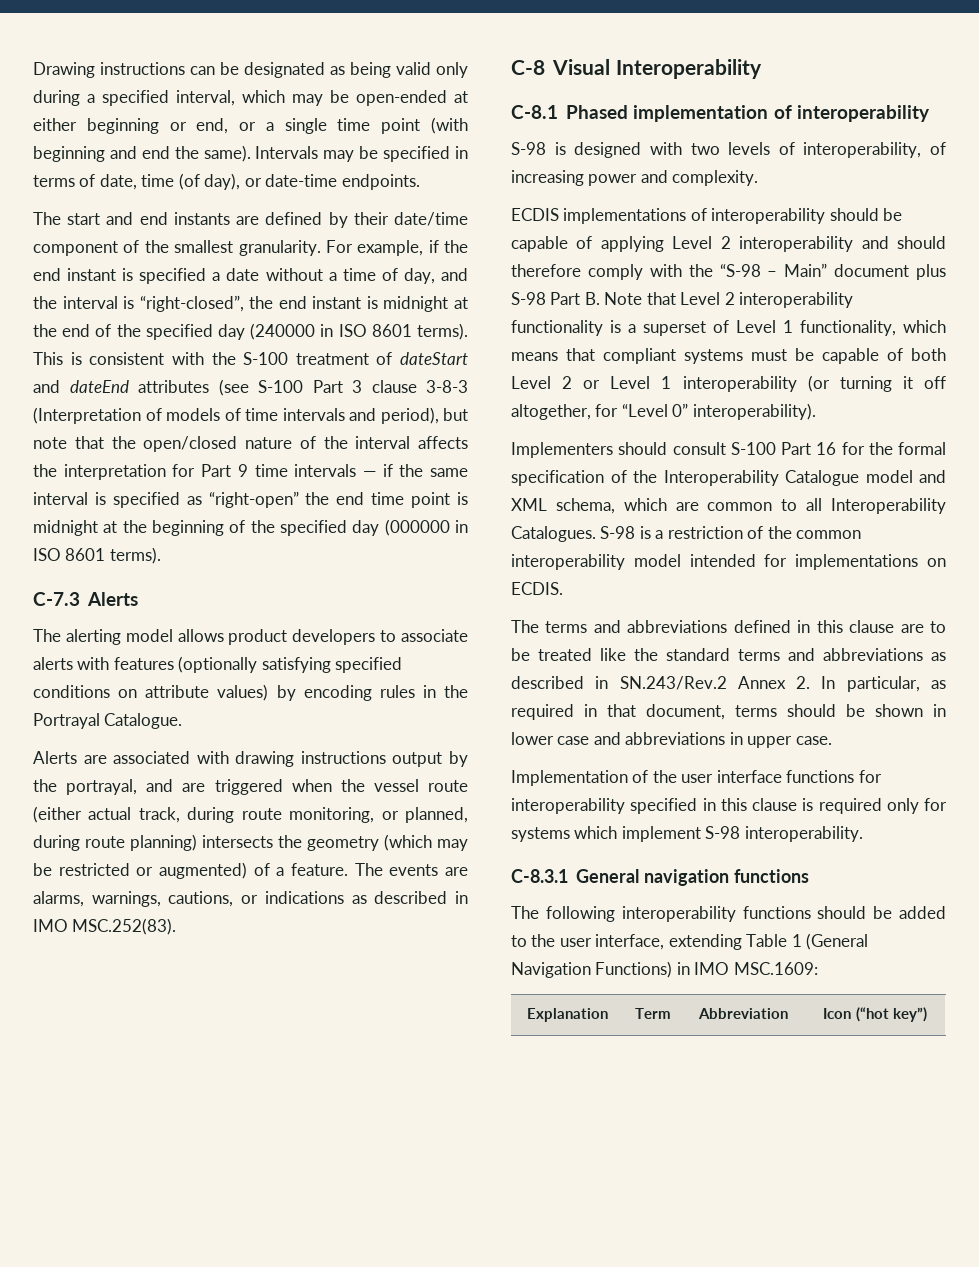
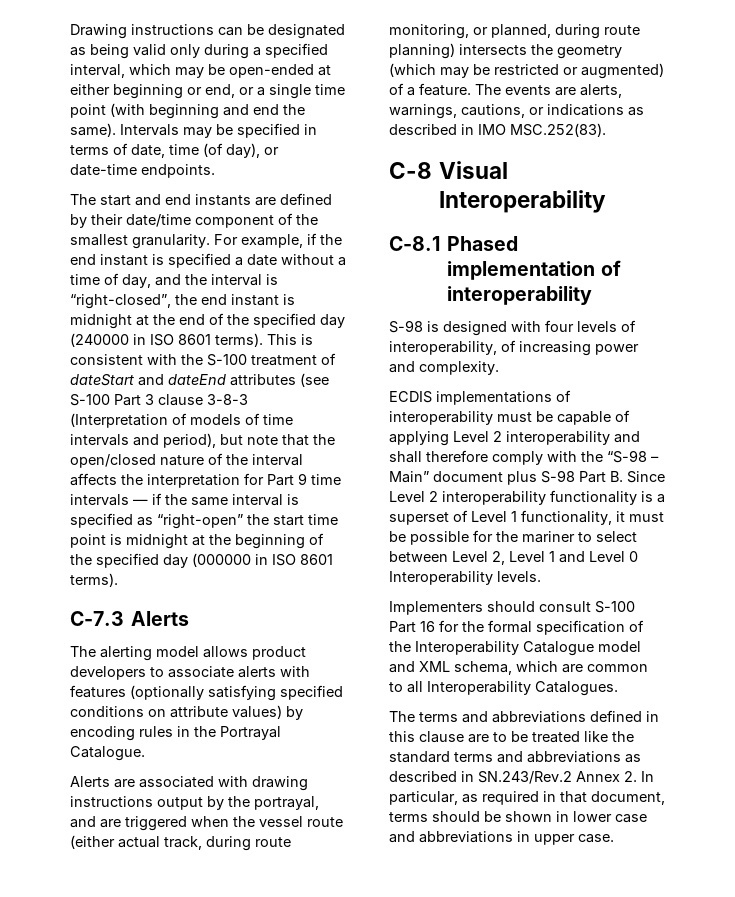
[336,492,365,505] end -> [273,515,304,526] start
[33,891,84,907] alarms, -> [580,84,622,98] alerts,
[690,143,720,155] two -> [545,320,574,332] four
[829,208,879,221] should -> [497,412,532,422] must
[897,236,946,249] should -> [389,451,422,463] shall
[604,292,676,305] Note that -> [627,471,665,483] Since
[903,320,946,333] [511,348,946,364] [511,375,946,392] [511,403,816,420] which means that compliant systems must be capable of both Level 2 or Level 1 interoperability (or turning it off altogether, for “Level 0” interoperability). -> [616,511,664,522] [389,530,637,545] [389,551,638,565] [389,571,541,585] it must be possible for the mariner to select between Level 2, Level 1 and Level 0 Interoperability levels.
[600,526,862,539] [511,554,946,570] [511,582,563,595] S-98 is a restriction of the common interoperability model intended for implementations on ECDIS. -> (618, 688) none
[511,770,882,786] [511,798,947,814] [511,826,863,842] [511,869,809,886] [511,906,946,922] [511,933,869,950] [511,961,818,978] [527,1008,608,1022] [635,1008,671,1019] [698,1008,788,1019] [823,1007,927,1022] // Implementation of the user interface functions for interoperability specified in this clause is required only for systems which implement S-98 interoperability. // C-8.3.1 General navigation functions // The following interoperability functions should be added to the user interface, extending Table 1 (General Navigation Functions) in IMO MSC.1609: // Explanation | Term | Abbreviation | Icon (“hot key”) -> (614, 838) none

